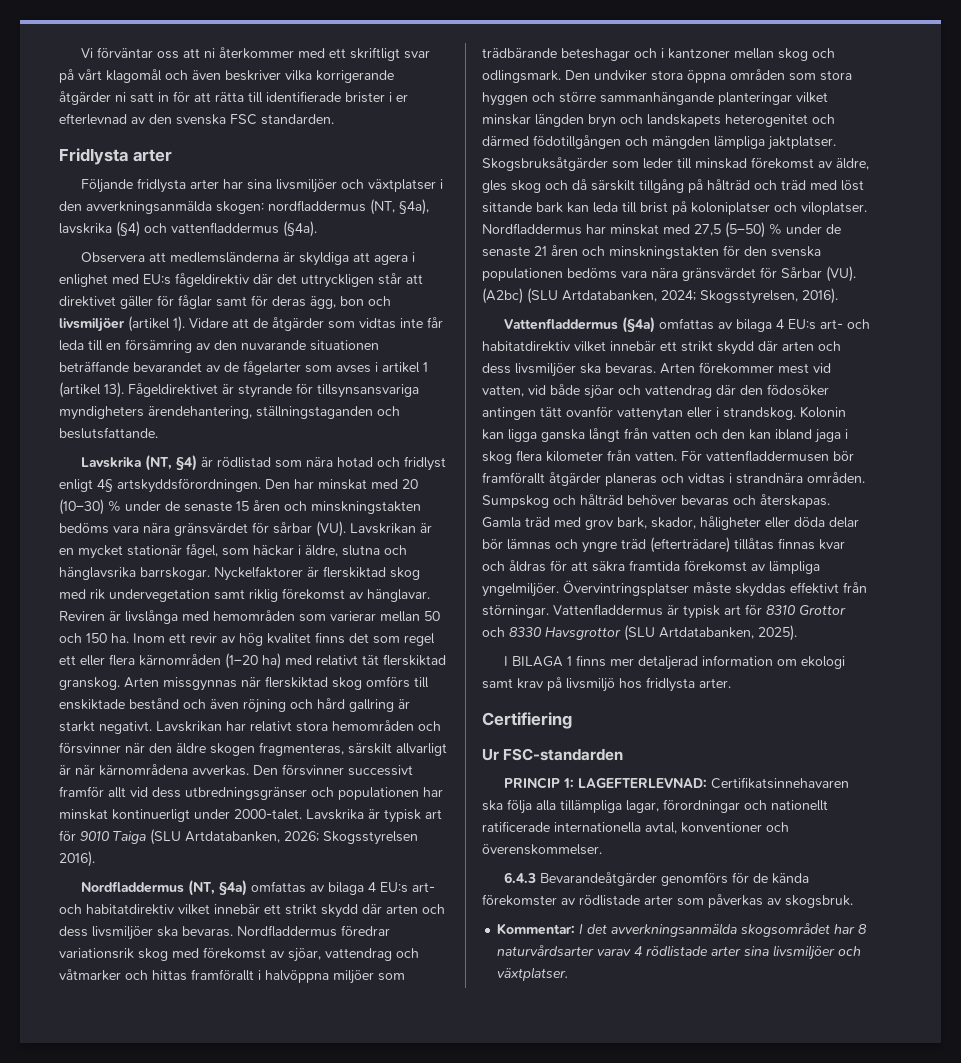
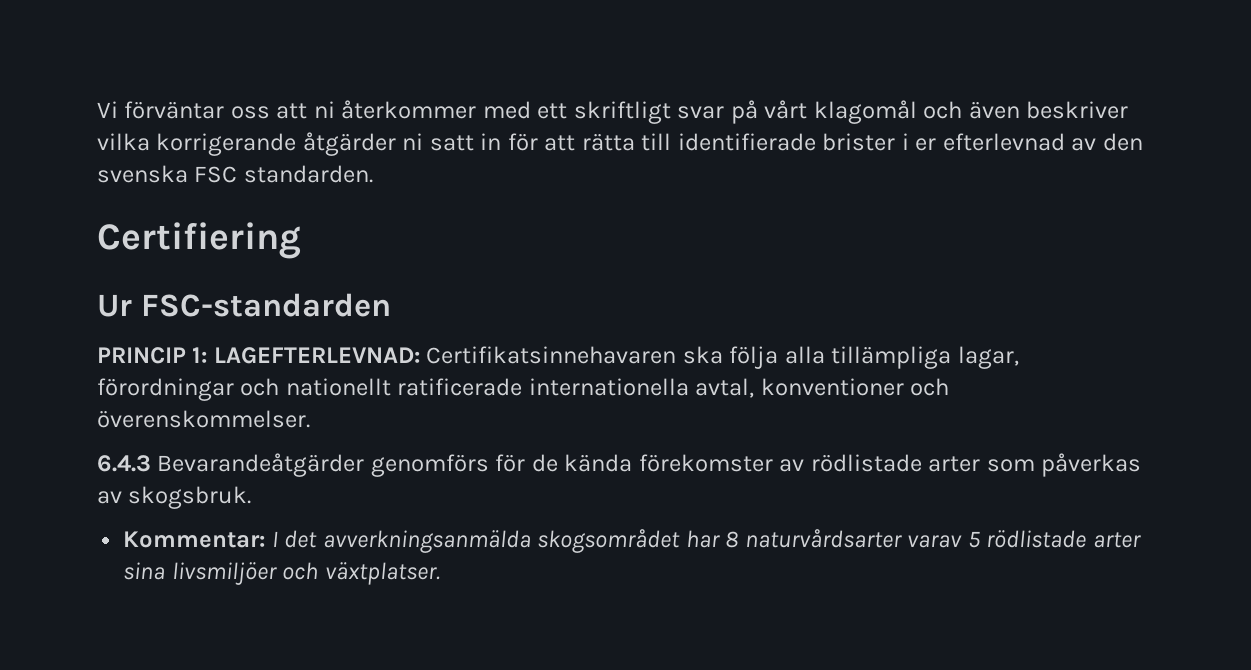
[59,148,172,165] [81,178,444,193] [59,199,429,215] [59,221,317,237] [81,252,416,266] [59,273,423,288] [59,295,391,309] [59,316,443,332] [59,339,379,353] [59,361,428,375] [59,382,419,398] [59,406,400,420] [59,427,158,439] [81,455,447,471] [59,478,418,493] [59,499,421,515] [59,521,432,537] [59,544,407,559] [59,566,420,581] [59,588,430,602] [59,610,440,624] [59,632,435,646] [59,653,446,669] [59,676,429,691] [59,698,410,713] [59,720,441,734] [59,742,447,756] [59,764,413,776] [59,786,443,800] [59,809,442,823] [59,829,418,845] [59,851,95,867] [81,880,436,896] [59,904,445,918] [59,925,390,940] [59,947,419,962] [59,969,405,984] [482,48,835,61] [482,69,852,83] [482,92,828,106] [482,114,835,128] [482,135,836,150] [482,157,869,171] [482,179,864,193] [482,201,867,215] [482,222,841,238] [482,245,821,259] [482,266,856,282] [482,288,838,304] [504,317,871,333] [482,341,841,355] [482,362,831,377] [482,384,829,399] [482,406,846,421] [482,428,848,443] [482,450,854,464] [482,472,865,486] [482,494,830,508] [482,516,859,530] [482,537,845,553] [482,560,820,574] [482,580,867,597] [482,604,846,619] [482,625,797,641] [504,655,846,670] [482,677,731,692] // Fridlysta arter // Följande fridlysta arter har sina livsmiljöer och växtplatser i den avverkningsanmälda skogen: nordfladdermus (NT, §4a), lavskrika (§4) och vattenfladdermus (§4a). // Observera att medlemsländerna är skyldiga att agera i enlighet med EU:s fågeldirektiv där det uttryckligen står att direktivet gäller för fåglar samt för deras ägg, bon och livsmiljöer (artikel 1). Vidare att de åtgärder som vidtas inte får leda till en försämring av den nuvarande situationen beträffande bevarandet av de fågelarter som avses i artikel 1 (artikel 13). Fågeldirektivet är styrande för tillsynsansvariga myndigheters ärendehantering, ställningstaganden och beslutsfattande. // Lavskrika (NT, §4) är rödlistad som nära hotad och fridlyst enligt 4§ artskyddsförordningen. Den har minskat med 20 (10–30) % under de senaste 15 åren och minskningstakten bedöms vara nära gränsvärdet för sårbar (VU). Lavskrikan är en mycket stationär fågel, som häckar i äldre, slutna och hänglavsrika barrskogar. Nyckelfaktorer är flerskiktad skog med rik undervegetation samt riklig förekomst av hänglavar. Reviren är livslånga med hemområden som varierar mellan 50 och 150 ha. Inom ett revir av hög kvalitet finns det som regel ett eller flera kärnområden (1–20 ha) med relativt tät flerskiktad granskog. Arten missgynnas när flerskiktad skog omförs till enskiktade bestånd och även röjning och hård gallring är starkt negativt. Lavskrikan har relativt stora hemområden och försvinner när den äldre skogen fragmenteras, särskilt allvarligt är när kärnområdena avverkas. Den försvinner successivt framför allt vid dess utbredningsgränser och populationen har minskat kontinuerligt under 2000-talet. Lavskrika är typisk art för 9010 Taiga (SLU Artdatabanken, 2026; Skogsstyrelsen 2016). // Nordfladdermus (NT, §4a) omfattas av bilaga 4 EU:s art- och habitatdirektiv vilket innebär ett strikt skydd där arten och dess livsmiljöer ska bevaras. Nordfladdermus föredrar variationsrik skog med förekomst av sjöar, vattendrag och våtmarker och hittas framförallt i halvöppna miljöer som trädbärande beteshagar och i kantzoner mellan skog och odlingsmark. Den undviker stora öppna områden som stora hyggen och större sammanhängande planteringar vilket minskar längden bryn och landskapets heterogenitet och därmed födotillgången och mängden lämpliga jaktplatser. Skogsbruksåtgärder som leder till minskad förekomst av äldre, gles skog och då särskilt tillgång på hålträd och träd med löst sittande bark kan leda till brist på koloniplatser och viloplatser. Nordfladdermus har minskat med 27,5 (5–50) % under de senaste 21 åren och minskningstakten för den svenska populationen bedöms vara nära gränsvärdet för Sårbar (VU). (A2bc) (SLU Artdatabanken, 2024; Skogsstyrelsen, 2016). // Vattenfladdermus (§4a) omfattas av bilaga 4 EU:s art- och habitatdirektiv vilket innebär ett strikt skydd där arten och dess livsmiljöer ska bevaras. Arten förekommer mest vid vatten, vid både sjöar och vattendrag där den födosöker antingen tätt ovanför vattenytan eller i strandskog. Kolonin kan ligga ganska långt från vatten och den kan ibland jaga i skog flera kilometer från vatten. För vattenfladdermusen bör framförallt åtgärder planeras och vidtas i strandnära områden. Sumpskog och hålträd behöver bevaras och återskapas. Gamla träd med grov bark, skador, håligheter eller döda delar bör lämnas och yngre träd (efterträdare) tillåtas finnas kvar och åldras för att säkra framtida förekomst av lämpliga yngelmiljöer. Övervintringsplatser måste skyddas effektivt från störningar. Vattenfladdermus är typisk art för 8310 Grottor och 8330 Havsgrottor (SLU Artdatabanken, 2025). // I BILAGA 1 finns mer detaljerad information om ekologi samt krav på livsmiljö hos fridlysta arter. -> (373, 174) none
[634,946,643,956] 4 -> [967,531,980,548] 5

